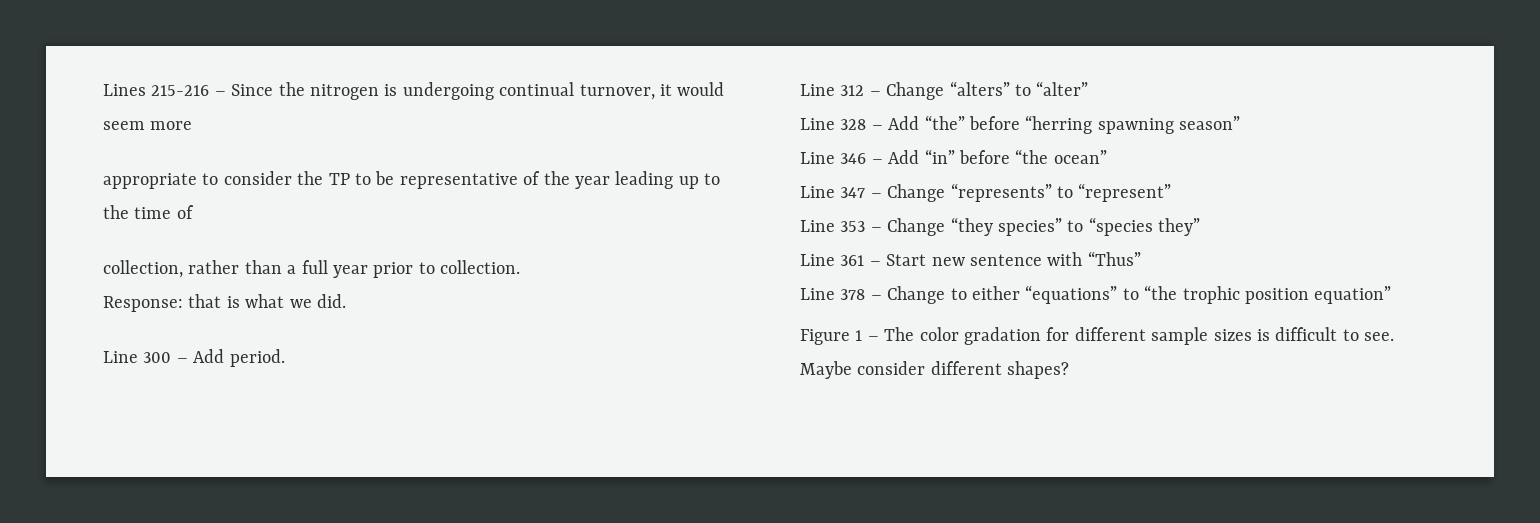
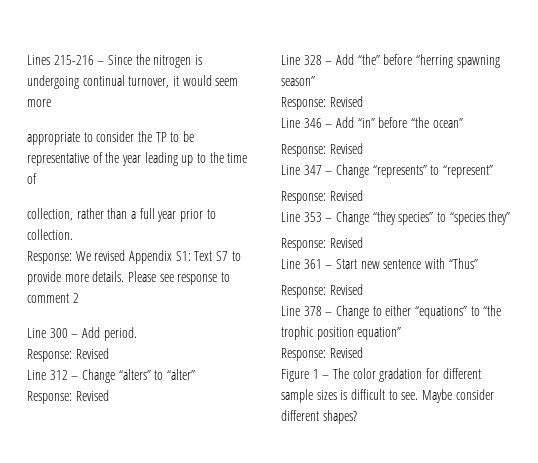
[188,294,346,308] that is what we did. -> [75,250,241,264] [27,271,230,285] [27,293,79,303] We revised Appendix S1: Text S7 to provide more details. Please see response to comment 2
(285, 358) none -> [27,348,109,362] // Response: Revised
(1089, 88) none -> [27,390,109,404] // Response: Revised
(1241, 123) none -> [281,96,363,110] // Response: Revised
(1107, 157) none -> [281,143,363,157] // Response: Revised
(1172, 192) none -> [281,190,363,204] // Response: Revised
(1201, 227) none -> [281,237,363,251] // Response: Revised
(1141, 258) none -> [281,284,363,298] // Response: Revised
(1392, 295) none -> [281,347,363,361] // Response: Revised

